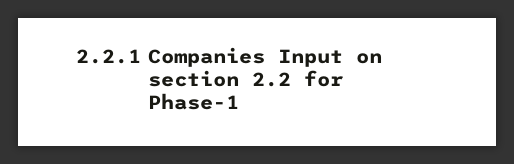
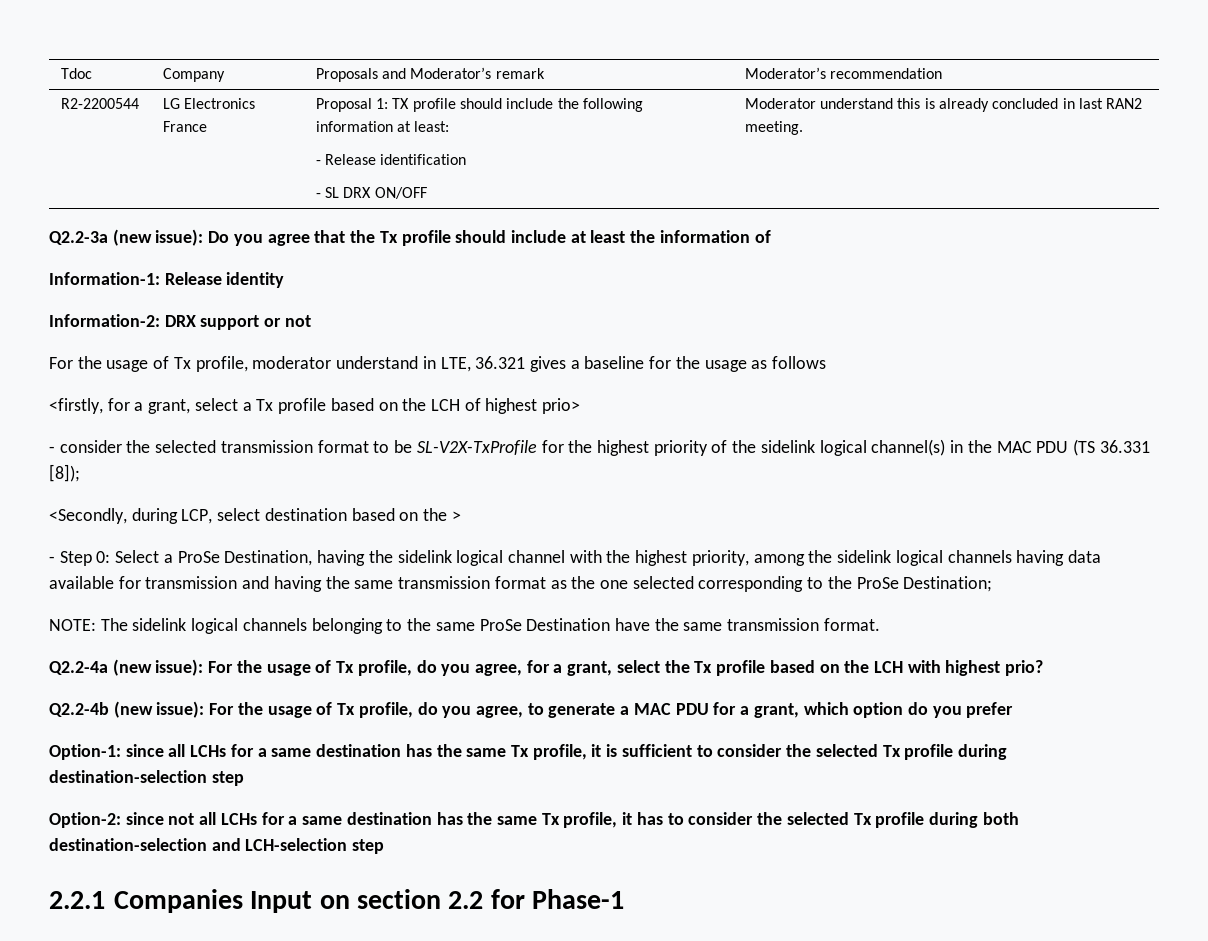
(76, 56) none -> [60,68,92,79] [162,68,225,82] [315,67,545,82] [744,67,942,79] [60,98,139,109] [162,98,255,109] [162,121,207,132] [315,98,643,112] [315,121,450,132] [315,154,467,165] [315,187,427,199] [744,98,1143,112] [744,121,803,135] [49,229,771,246] [49,272,285,288] [49,314,311,330] [49,356,827,372] [49,398,581,414] [49,439,1150,456] [49,464,80,482] [49,508,461,524] [49,550,1101,566] [49,576,993,592] [49,618,880,634] [49,659,1044,676] [49,701,1014,718] [49,744,1007,760] [49,770,244,786] [49,812,1019,828] [49,838,385,854] Tdoc | Company | Proposals and Moderator’s remark | Moderator’s recommendation // R2-2200544 | LG Electronics France | Proposal 1: TX profile should include the following information at least: // - Release identification // - SL DRX ON/OFF | Moderator understand this is already concluded in last RAN2 meeting. // Q2.2-3a (new issue): Do you agree that the Tx profile should include at least the information of // Information-1: Release identity // Information-2: DRX support or not // For the usage of Tx profile, moderator understand in LTE, 36.321 gives a baseline for the usage as follows // <firstly, for a grant, select a Tx profile based on the LCH of highest prio> // - consider the selected transmission format to be SL-V2X-TxProfile for the highest priority of the sidelink logical channel(s) in the MAC PDU (TS 36.331 [8]); // <Secondly, during LCP, select destination based on the > // - Step 0: Select a ProSe Destination, having the sidelink logical channel with the highest priority, among the sidelink logical channels having data available for transmission and having the same transmission format as the one selected corresponding to the ProSe Destination; // NOTE: The sidelink logical channels belonging to the same ProSe Destination have the same transmission format. // Q2.2-4a (new issue): For the usage of Tx profile, do you agree, for a grant, select the Tx profile based on the LCH with highest prio? // Q2.2-4b (new issue): For the usage of Tx profile, do you agree, to generate a MAC PDU for a grant, which option do you prefer // Option-1: since all LCHs for a same destination has the same Tx profile, it is sufficient to consider the selected Tx profile during destination-selection step // Option-2: since not all LCHs for a same destination has the same Tx profile, it has to consider the selected Tx profile during both destination-selection and LCH-selection step //

